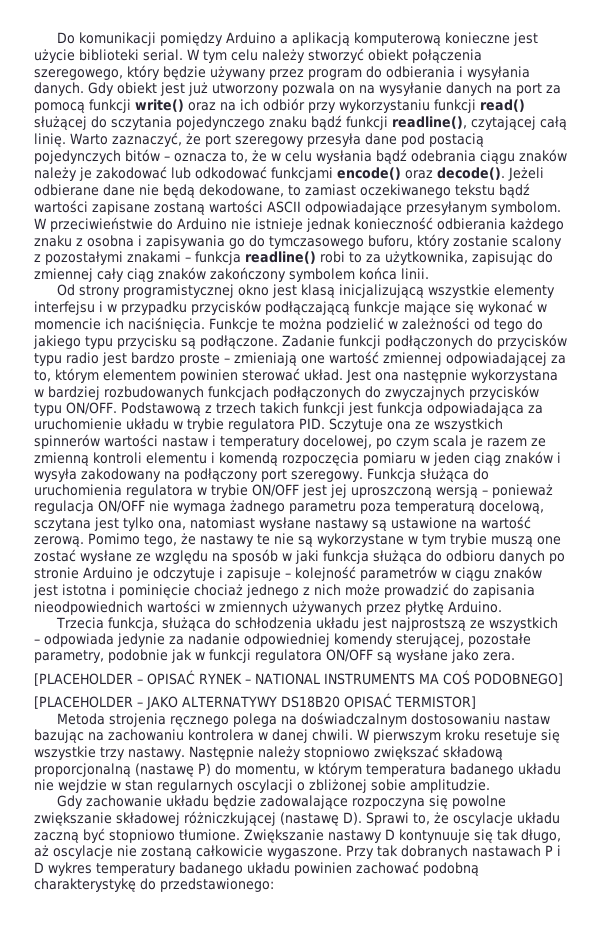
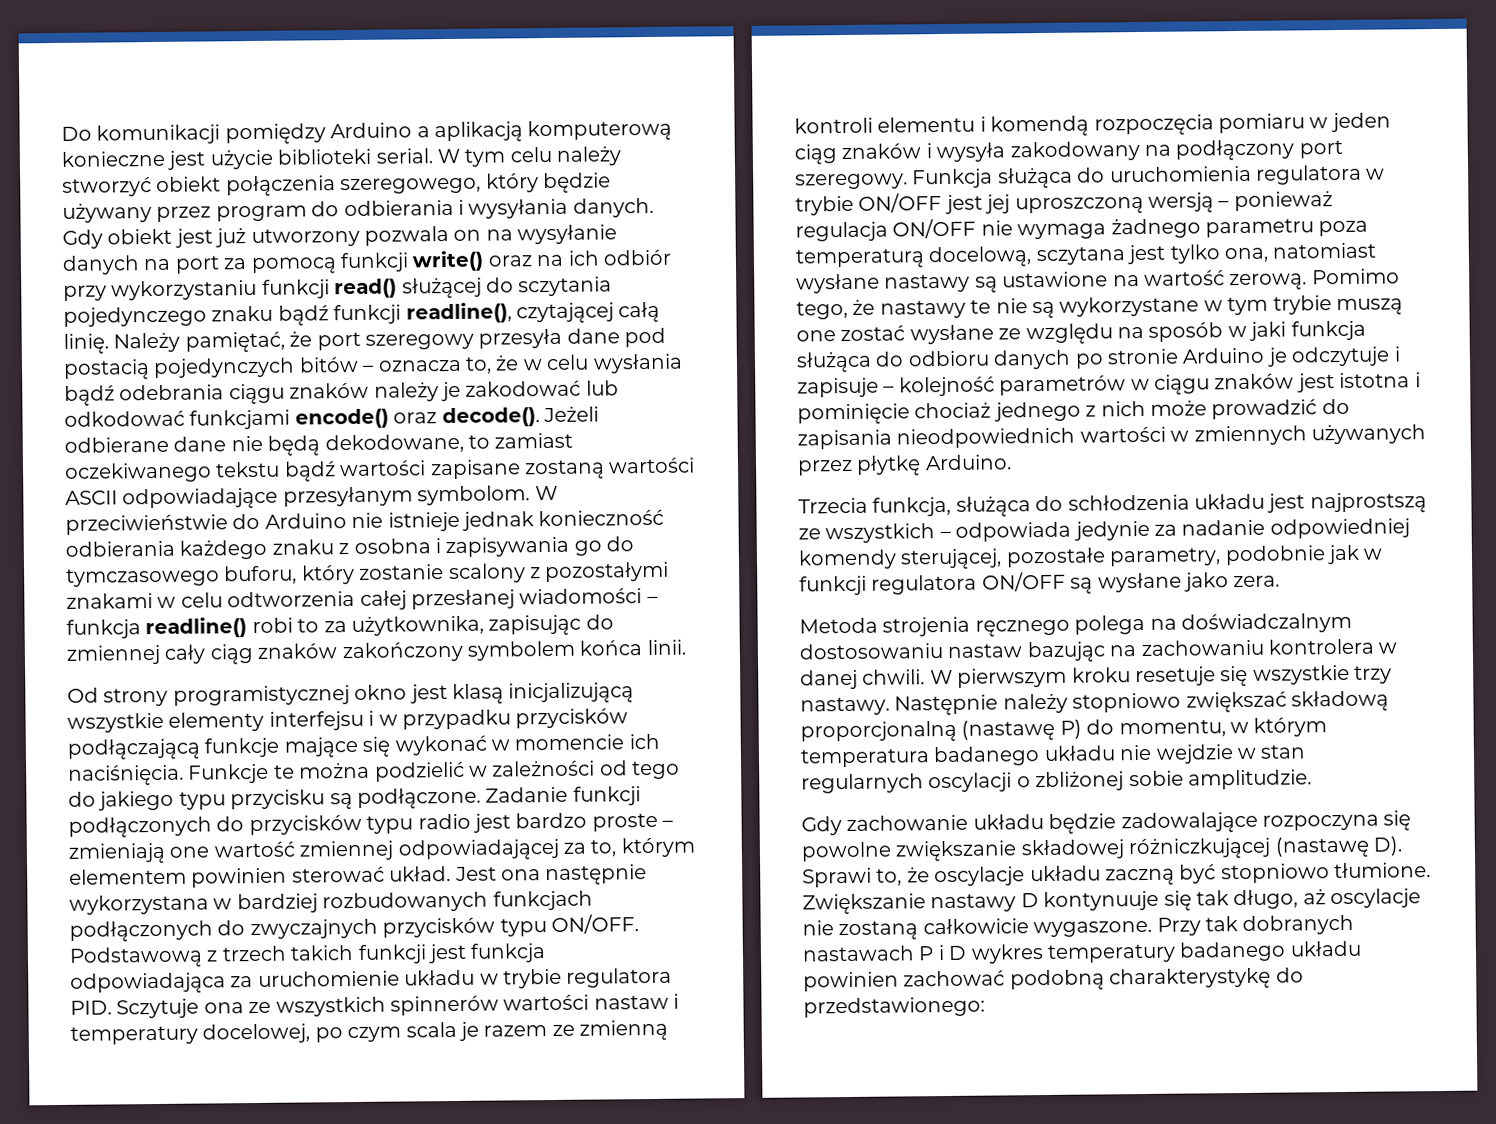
[70,132,182,147] Warto zaznaczyć, -> [113,331,285,353] Należy pamiętać,
(181, 257) none -> [157,588,643,610] w celu odtworzenia całej przesłanej wiadomości
[34,670,563,686] [34,693,476,710] // [PLACEHOLDER – OPISAĆ RYNEK – NATIONAL INSTRUMENTS MA COŚ PODOBNEGO] // [PLACEHOLDER – JAKO ALTERNATYWY DS18B20 OPISAĆ TERMISTOR] -> (1281, 581) none

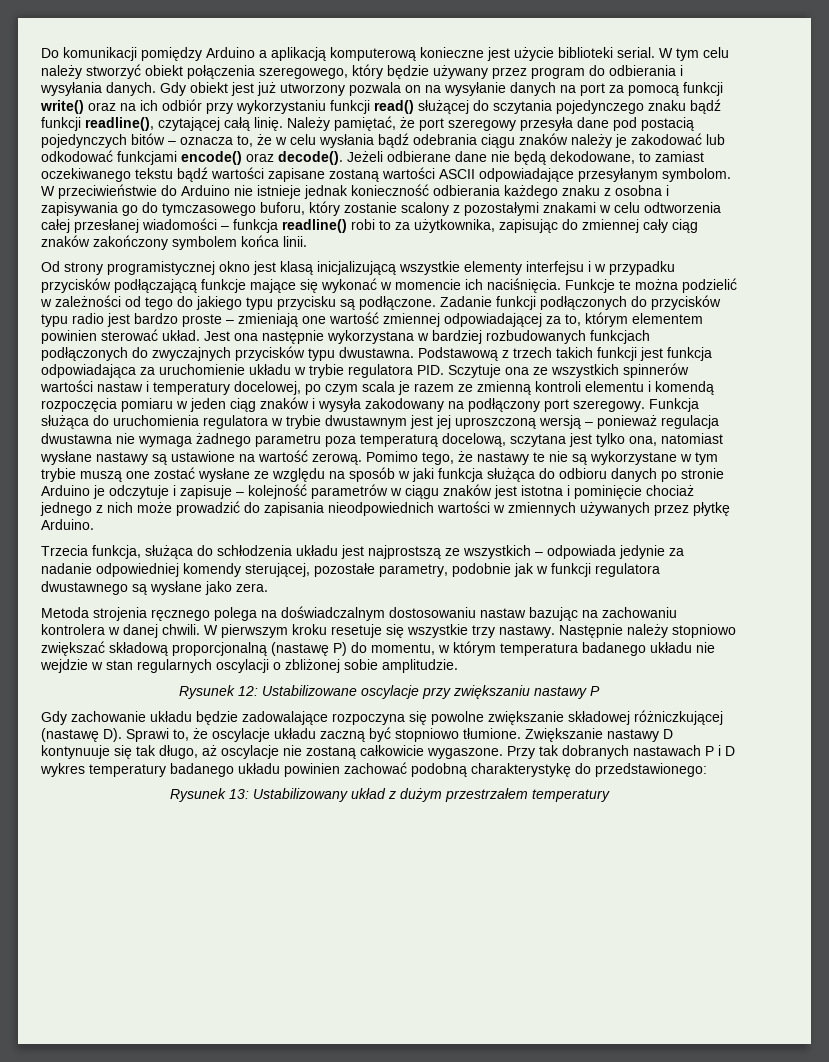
[551,914,639,935] ON/OFF. -> [339,347,414,358] dwustawna.
[858,193,943,213] ON/OFF -> [325,415,407,429] dwustawnym
[892,218,977,239] ON/OFF -> [41,433,112,444] dwustawna
[981,571,1066,592] ON/OFF -> [41,581,128,595] dwustawnego
(1312, 779) none -> [179,685,600,699] // Rysunek 12: Ustabilizowane oscylacje przy zwiększaniu nastawy P
(985, 1007) none -> [169,788,610,802] // Rysunek 13: Ustabilizowany układ z dużym przestrzałem temperatury

